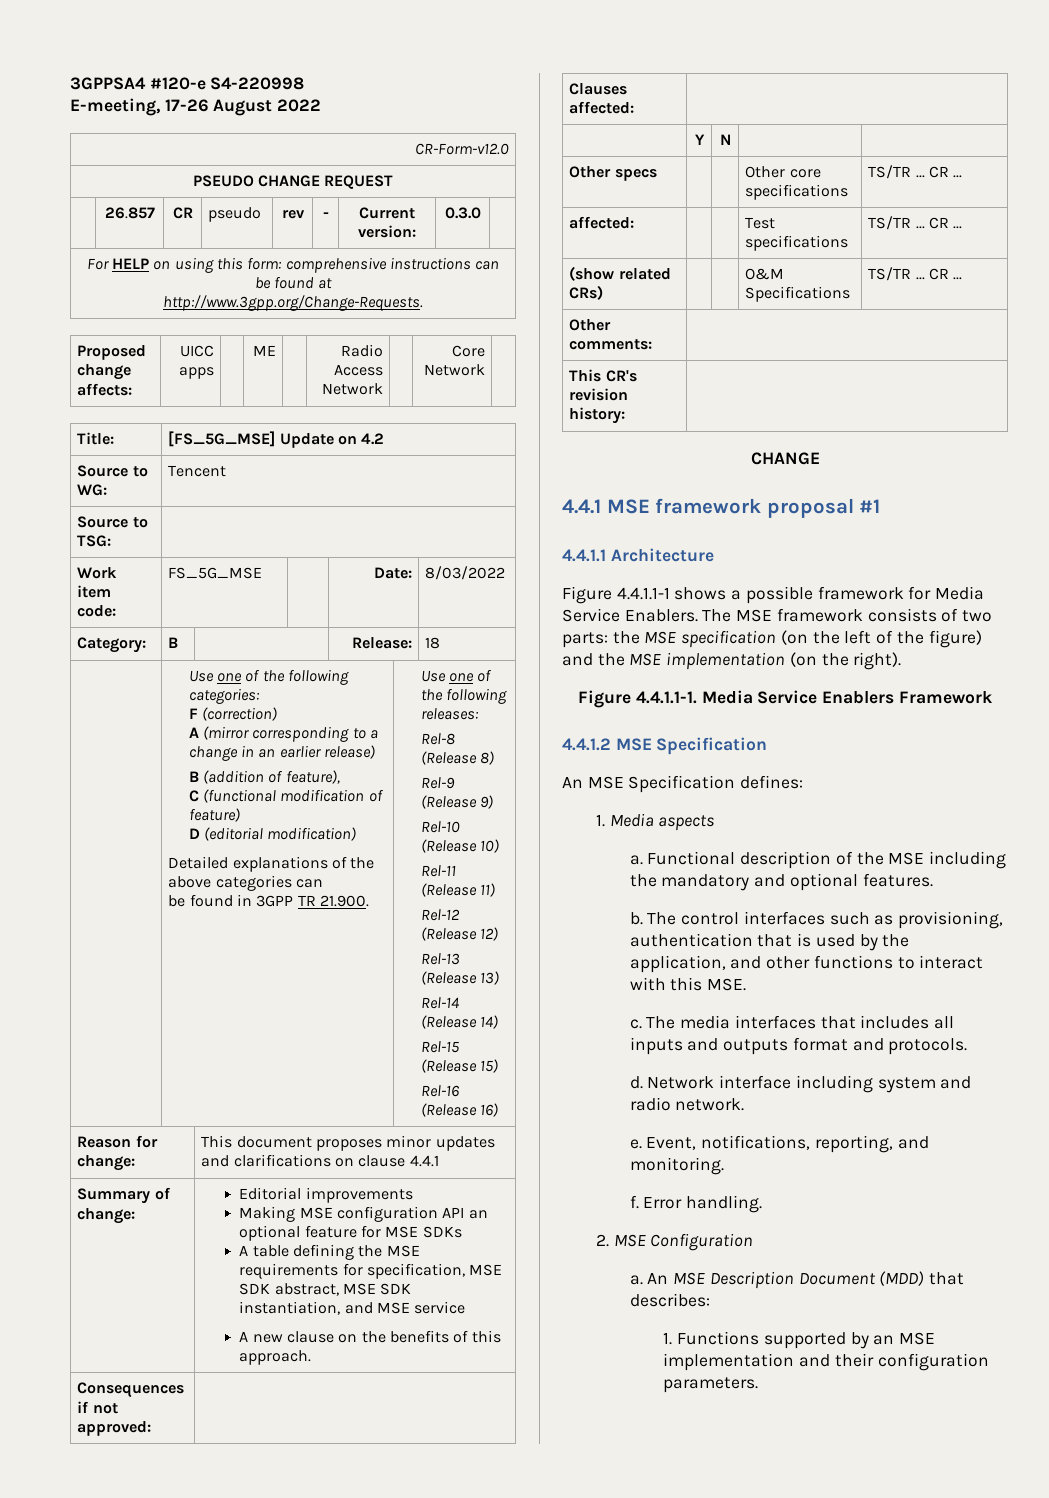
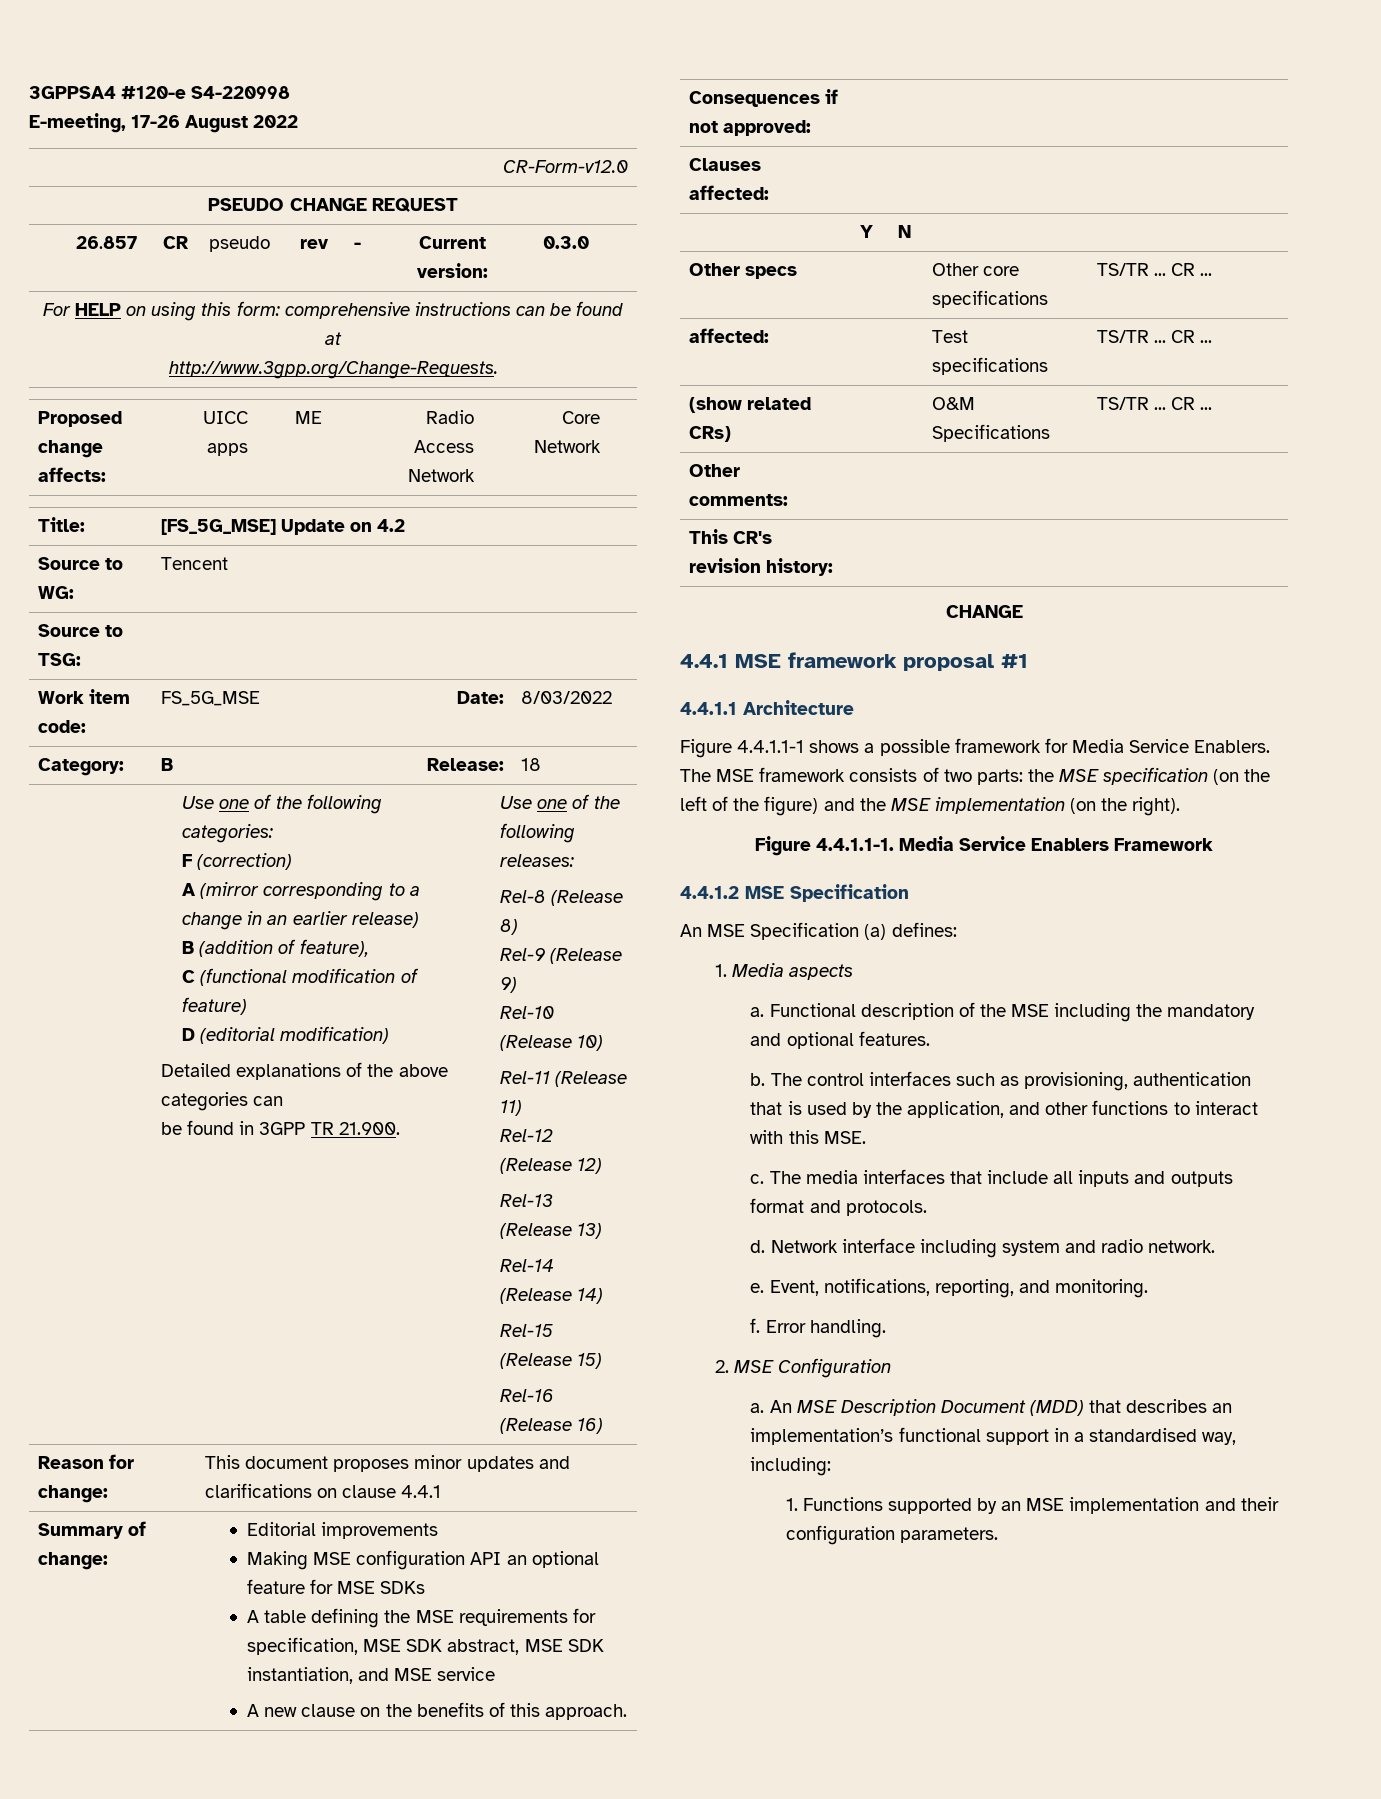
(736, 784) none -> [864,924,887,940] (a)
[860,1015,930,1029] includes -> [987,1170,1049,1184] include
[629,1293,710,1307] describes: -> [1126,1399,1233,1413] [750,1427,1237,1445] [750,1457,832,1476] describes an implementation’s functional support in a standardised way, including:

